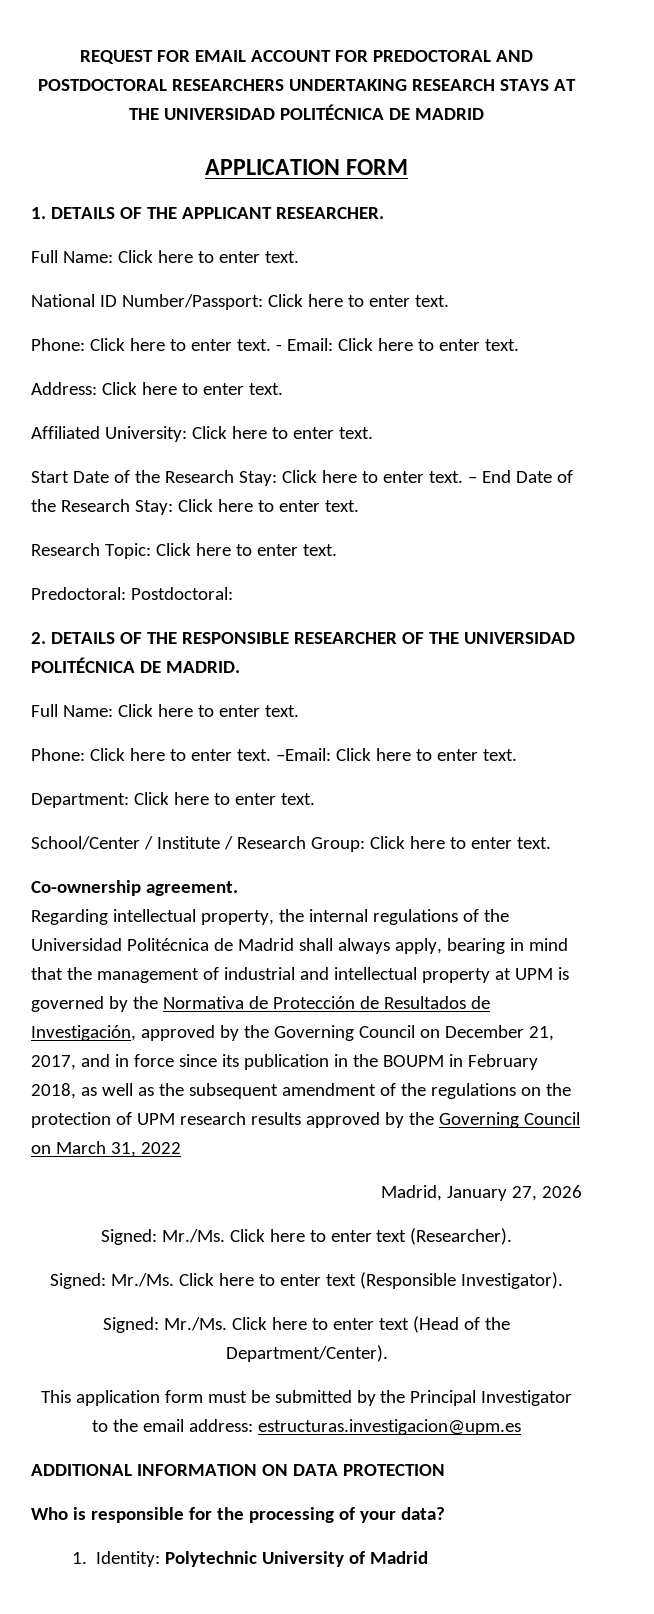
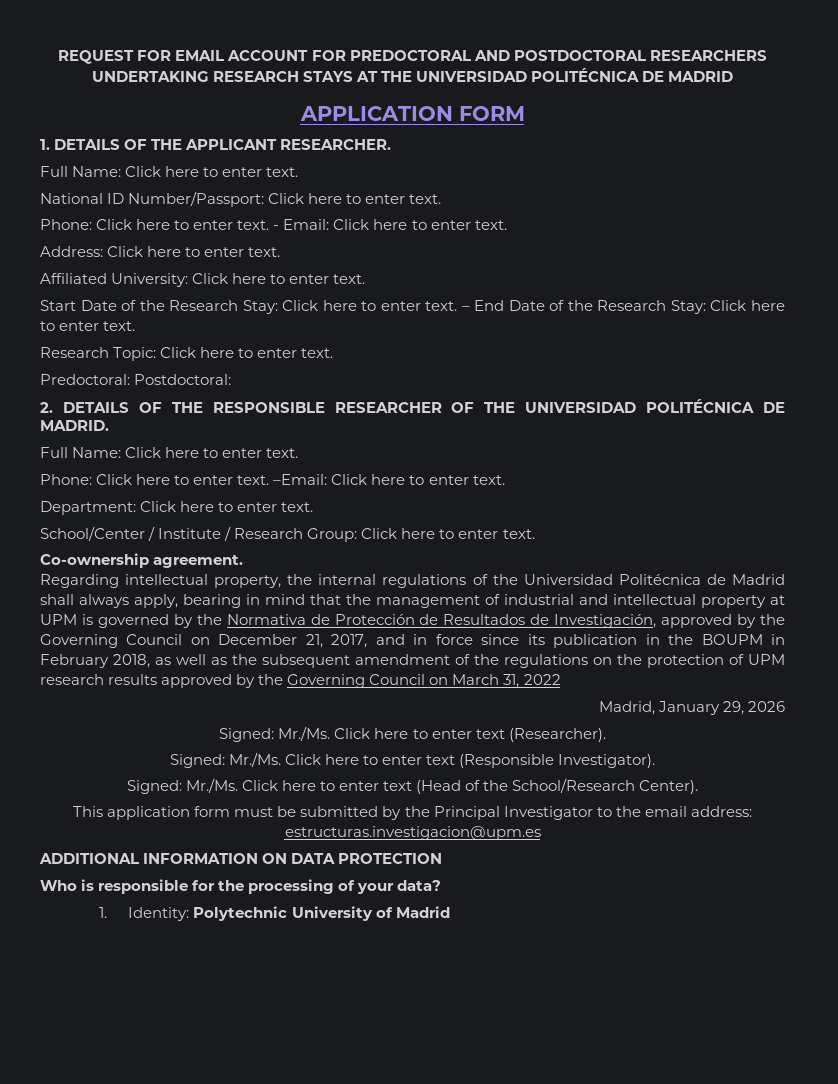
[512,1186,538,1201] 27, -> [722,701,744,715] 29,
[225,1345,388,1362] Department/Center). -> [512,778,699,794] School/Research Center).

